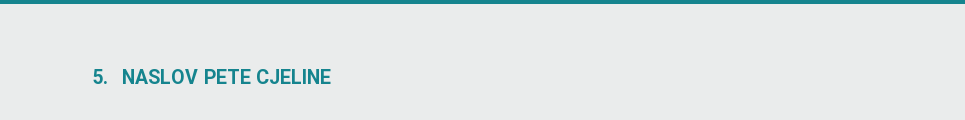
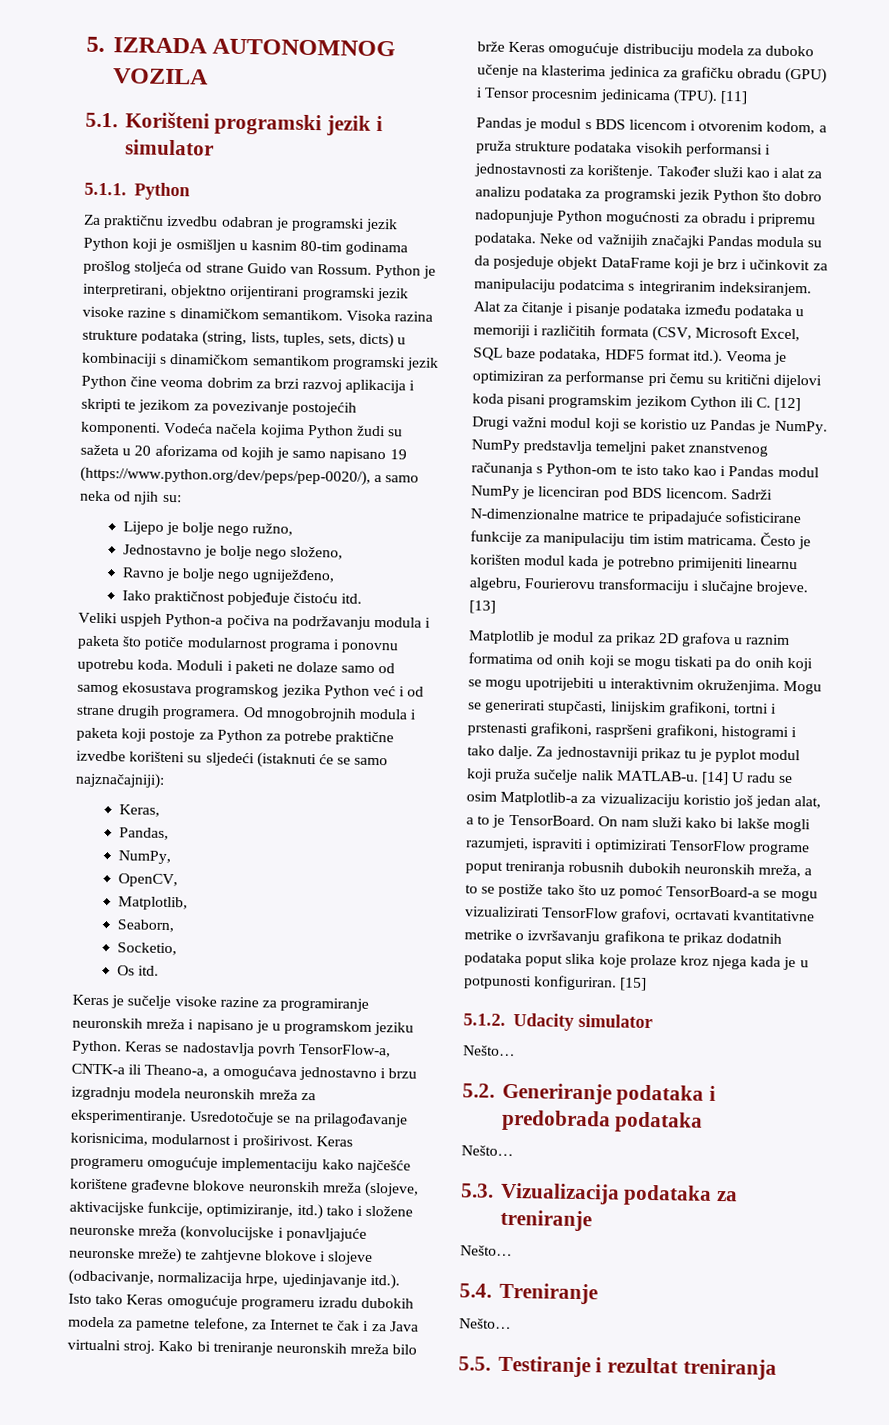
[122,69,331,84] NASLOV PETE CJELINE -> [112,37,397,57] [112,68,209,85] [85,111,383,136] [124,139,214,156] [84,182,190,201] [84,214,399,233] [83,237,409,256] [83,260,437,279] [82,283,409,302] [82,306,434,322] [82,329,407,349] [81,352,439,371] [81,375,416,394] [81,398,357,416] [80,421,404,439] [80,444,407,463] [80,466,420,486] [80,490,182,505] [122,521,294,537] [122,544,344,560] [121,567,336,584] [121,590,363,606] [78,612,432,630] [77,635,399,654] [77,658,396,675] [77,682,425,699] [76,705,418,722] [76,727,395,746] [76,750,389,769] [75,772,165,789] [118,804,160,817] [118,827,169,841] [117,850,171,865] [117,873,178,888] [117,896,188,911] [116,919,174,933] [116,942,177,956] [116,965,159,976] [72,994,370,1012] [72,1017,415,1036] [72,1040,391,1058] [71,1063,418,1082] [71,1086,316,1101] [71,1109,408,1128] [70,1132,353,1150] [70,1156,411,1174] [70,1178,419,1198] [69,1201,414,1220] [69,1224,367,1242] [69,1247,374,1266] [68,1269,400,1290] [68,1293,415,1311] [68,1316,419,1332] [67,1339,418,1356] [477,41,815,58] [477,64,828,84] [476,87,748,105] [476,117,827,135] [476,140,771,158] [474,163,823,179] [475,186,823,204] [475,209,817,228] [474,232,823,249] [474,255,828,272] [474,278,812,297] [473,301,805,320] [473,324,801,342] [473,347,788,365] [472,370,823,389] [472,393,802,412] [472,416,828,435] [471,439,768,457] [471,462,819,478] [471,485,774,501] [470,508,801,525] [470,530,812,550] [470,554,799,572] [469,577,808,596] [469,600,496,614] [469,630,791,648] [468,652,813,672] [468,677,823,695] [468,699,778,717] [467,722,797,740] [467,745,801,763] [467,768,794,786] [466,791,822,810] [466,814,811,833] [466,837,810,856] [465,860,813,878] [465,883,818,902] [465,906,815,923] [464,929,783,947] [464,952,809,971] [464,975,648,991] [463,1013,653,1031] [463,1045,516,1057] [462,1082,717,1106] [500,1109,704,1133] [461,1145,514,1157] [460,1182,739,1206] [499,1209,592,1232] [460,1245,513,1257] [459,1282,598,1305] [459,1318,512,1330] [458,1355,777,1380] IZRADA AUTONOMNOG VOZILA // 5.1. Korišteni programski jezik i simulator // 5.1.1. Python // Za praktičnu izvedbu odabran je programski jezik Python koji je osmišljen u kasnim 80-tim godinama prošlog stoljeća od strane Guido van Rossum. Python je interpretirani, objektno orijentirani programski jezik visoke razine s dinamičkom semantikom. Visoka razina strukture podataka (string, lists, tuples, sets, dicts) u kombinaciji s dinamičkom semantikom programski jezik Python čine veoma dobrim za brzi razvoj aplikacija i skripti te jezikom za povezivanje postojećih komponenti. Vodeća načela kojima Python žudi su sažeta u 20 aforizama od kojih je samo napisano 19 (https://www.python.org/dev/peps/pep-0020/), a samo neka od njih su: // Lijepo je bolje nego ružno, // Jednostavno je bolje nego složeno, // Ravno je bolje nego ugniježđeno, // Iako praktičnost pobjeđuje čistoću itd. // Veliki uspjeh Python-a počiva na podržavanju modula i paketa što potiče modularnost programa i ponovnu upotrebu koda. Moduli i paketi ne dolaze samo od samog ekosustava programskog jezika Python već i od strane drugih programera. Od mnogobrojnih modula i paketa koji postoje za Python za potrebe praktične izvedbe korišteni su sljedeći (istaknuti će se samo najznačajniji): // Keras, // Pandas, // NumPy, // OpenCV, // Matplotlib, // Seaborn, // Socketio, // Os itd. // Keras je sučelje visoke razine za programiranje neuronskih mreža i napisano je u programskom jeziku Python. Keras se nadostavlja povrh TensorFlow-a, CNTK-a ili Theano-a, a omogućava jednostavno i brzu izgradnju modela neuronskih mreža za eksperimentiranje. Usredotočuje se na prilagođavanje korisnicima, modularnost i proširivost. Keras programeru omogućuje implementaciju kako najčešće korištene građevne blokove neuronskih mreža (slojeve, aktivacijske funkcije, optimiziranje, itd.) tako i složene neuronske mreža (konvolucijske i ponavljajuće neuronske mreže) te zahtjevne blokove i slojeve (odbacivanje, normalizacija hrpe, ujedinjavanje itd.). Isto tako Keras omogućuje programeru izradu dubokih modela za pametne telefone, za Internet te čak i za Java virtualni stroj. Kako bi treniranje neuronskih mreža bilo brže Keras omogućuje distribuciju modela za duboko učenje na klasterima jedinica za grafičku obradu (GPU) i Tensor procesnim jedinicama (TPU). [11] // Pandas je modul s BDS licencom i otvorenim kodom, a pruža strukture podataka visokih performansi i jednostavnosti za korištenje. Također služi kao i alat za analizu podataka za programski jezik Python što dobro nadopunjuje Python mogućnosti za obradu i pripremu podataka. Neke od važnijih značajki Pandas modula su da posjeduje objekt DataFrame koji je brz i učinkovit za manipulaciju podatcima s integriranim indeksiranjem. Alat za čitanje i pisanje podataka između podataka u memoriji i različitih formata (CSV, Microsoft Excel, SQL baze podataka, HDF5 format itd.). Veoma je optimiziran za performanse pri čemu su kritični dijelovi koda pisani programskim jezikom Cython ili C. [12] Drugi važni modul koji se koristio uz Pandas je NumPy. NumPy predstavlja temeljni paket znanstvenog računanja s Python-om te isto tako kao i Pandas modul NumPy je licenciran pod BDS licencom. Sadrži N-dimenzionalne matrice te pripadajuće sofisticirane funkcije za manipulaciju tim istim matricama. Često je korišten modul kada je potrebno primijeniti linearnu algebru, Fourierovu transformaciju i slučajne brojeve. [13] // Matplotlib je modul za prikaz 2D grafova u raznim formatima od onih koji se mogu tiskati pa do onih koji se mogu upotrijebiti u interaktivnim okruženjima. Mogu se generirati stupčasti, linijskim grafikoni, tortni i prstenasti grafikoni, raspršeni grafikoni, histogrami i tako dalje. Za jednostavniji prikaz tu je pyplot modul koji pruža sučelje nalik MATLAB-u. [14] U radu se osim Matplotlib-a za vizualizaciju koristio još jedan alat, a to je TensorBoard. On nam služi kako bi lakše mogli razumjeti, ispraviti i optimizirati TensorFlow programe poput treniranja robusnih dubokih neuronskih mreža, a to se postiže tako što uz pomoć TensorBoard-a se mogu vizualizirati TensorFlow grafovi, ocrtavati kvantitativne metrike o izvršavanju grafikona te prikaz dodatnih podataka poput slika koje prolaze kroz njega kada je u potpunosti konfiguriran. [15] // 5.1.2. Udacity simulator // Nešto… // 5.2. Generiranje podataka i predobrada podataka // Nešto… // 5.3. Vizualizacija podataka za treniranje // Nešto… // 5.4. Treniranje // Nešto… // 5.5. Testiranje i rezultat treniranja

